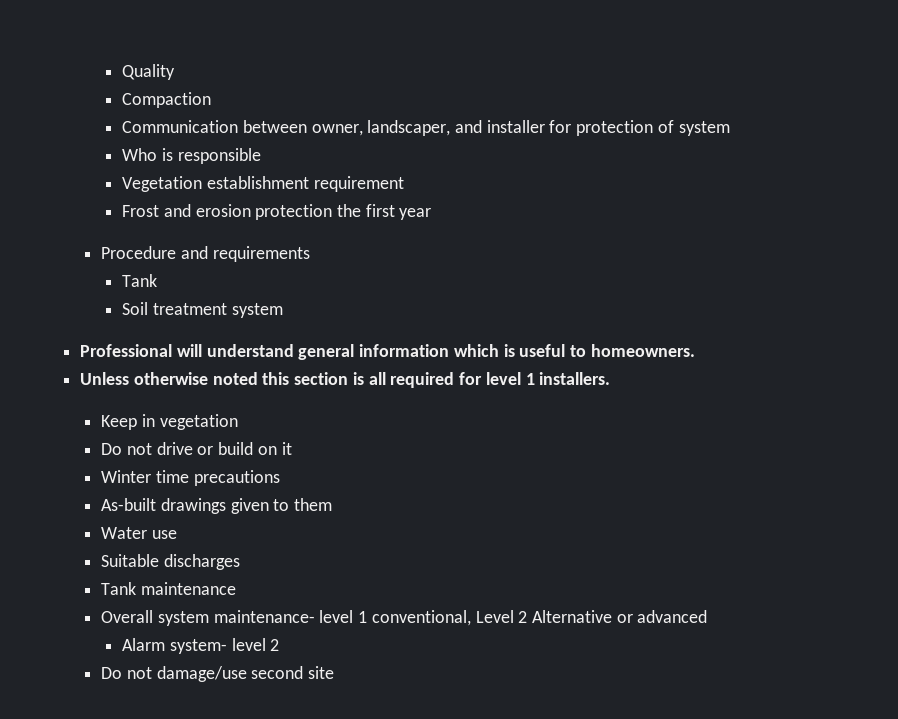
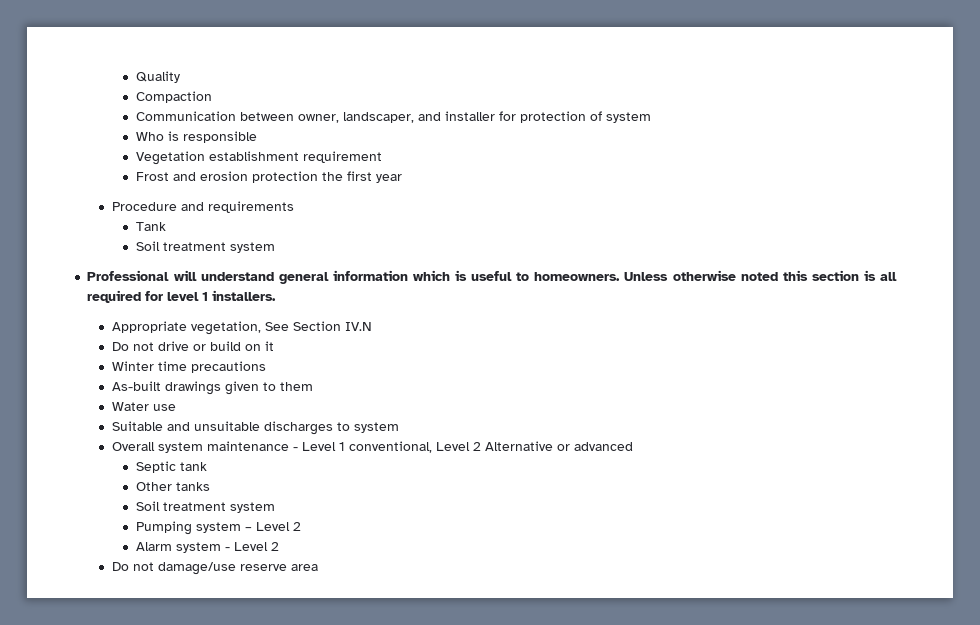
(695, 350) // -> (621, 276) none
[101,414,238,430] Keep in vegetation -> [111,321,372,335] Appropriate vegetation, See Section IV.N
(160, 560) none -> [166,421,260,431] and unsuitable
[101,582,236,595] // Tank maintenance -> [336,422,399,433] to system
[213,610,354,623] maintenance- level -> [206,441,336,451] maintenance - Level
[122,638,266,654] Alarm system- level -> [135,461,207,473] [135,482,210,491] [135,501,275,513] [135,521,301,535] [135,542,268,553] Septic tank // Other tanks // Soil treatment system // Pumping system – Level 2 // Alarm system - Level
[251,666,335,679] second site -> [239,564,318,571] reserve area

